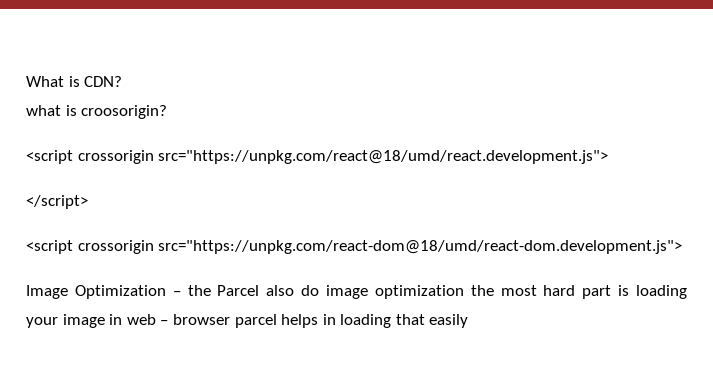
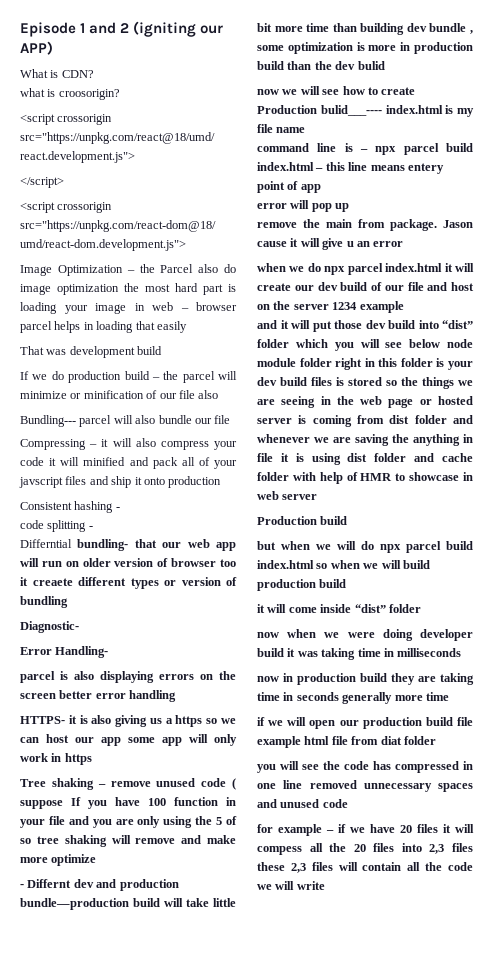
(26, 81) none -> [20,21,224,37] [20,41,53,55] Episode 1 and 2 (igniting our APP) //
(469, 321) none -> [20,346,163,358] [20,371,237,383] [20,390,219,399] [20,415,231,427] [20,438,237,450] [20,457,237,469] [19,476,222,488] [20,501,120,513] [20,520,93,532] [20,539,237,551] [20,558,237,567] [20,577,237,589] [20,596,68,608] [20,621,79,633] [20,646,109,658] [20,671,236,683] [20,690,177,702] [20,715,236,727] [20,734,237,746] [20,753,92,765] [20,778,237,790] [20,797,236,809] [20,816,237,828] [20,835,236,847] [20,854,97,866] [20,879,179,891] [20,898,236,910] [257,23,473,35] [257,42,473,54] [257,61,385,70] [257,86,416,95] [257,105,474,117] [257,124,306,133] [257,143,473,155] [257,162,444,174] [257,181,321,193] [257,200,350,212] [257,219,473,231] [257,238,404,250] [257,263,474,275] [257,282,474,291] [257,301,404,313] [257,320,473,332] [257,339,473,351] [257,358,473,370] [257,377,473,389] [257,396,473,408] [257,415,473,427] [257,434,473,446] [257,453,473,465] [257,472,473,484] [257,491,318,500] [257,516,348,525] [257,541,473,553] [257,560,430,569] [257,579,347,591] [257,604,421,613] [257,629,473,641] [257,648,462,660] [257,673,474,685] [257,692,449,704] [257,717,473,729] [257,736,436,748] [257,761,473,773] [257,780,473,792] [257,799,348,808] [257,824,474,836] [257,843,473,855] [257,862,473,873] [257,881,325,890] // That was development build // If we do production build – the parcel will minimize or minification of our file also // Bundling--- parcel will also bundle our file // Compressing – it will also compress your code it will minified and pack all of your javscript files and ship it onto production // Consistent hashing - // code splitting - // Differntial bundling- that our web app will run on older version of browser too it creaete different types or version of bundling // Diagnostic- // Error Handling- // parcel is also displaying errors on the screen better error handling // HTTPS- it is also giving us a https so we can host our app some app will only work in https // Tree shaking – remove unused code ( suppose If you have 100 function in your file and you are only using the 5 of so tree shaking will remove and make more optimize // - Differnt dev and production bundle—production build will take little bit more time than building dev bundle , some optimization is more in production build than the dev bulid // now we will see how to create Production bulid___---- index.html is my file name // command line is – npx parcel build index.html – this line means entery point of app // error will pop up // remove the main from package. Jason cause it will give u an error // when we do npx parcel index.html it will create our dev build of our file and host on the server 1234 example // and it will put those dev build into “dist” folder which you will see below node module folder right in this folder is your dev build files is stored so the things we are seeing in the web page or hosted server is coming from dist folder and whenever we are saving the anything in file it is using dist folder and cache folder with help of HMR to showcase in web server // Production build // but when we will do npx parcel build index.html so when we will build production build // it will come inside “dist” folder // now when we were doing developer build it was taking time in milliseconds // now in production build they are taking time in seconds generally more time // if we will open our production build file example html file from diat folder // you will see the code has compressed in one line removed unnecessary spaces and unused code // for example – if we have 20 files it will compess all the 20 files into 2,3 files these 2,3 files will contain all the code we will write

